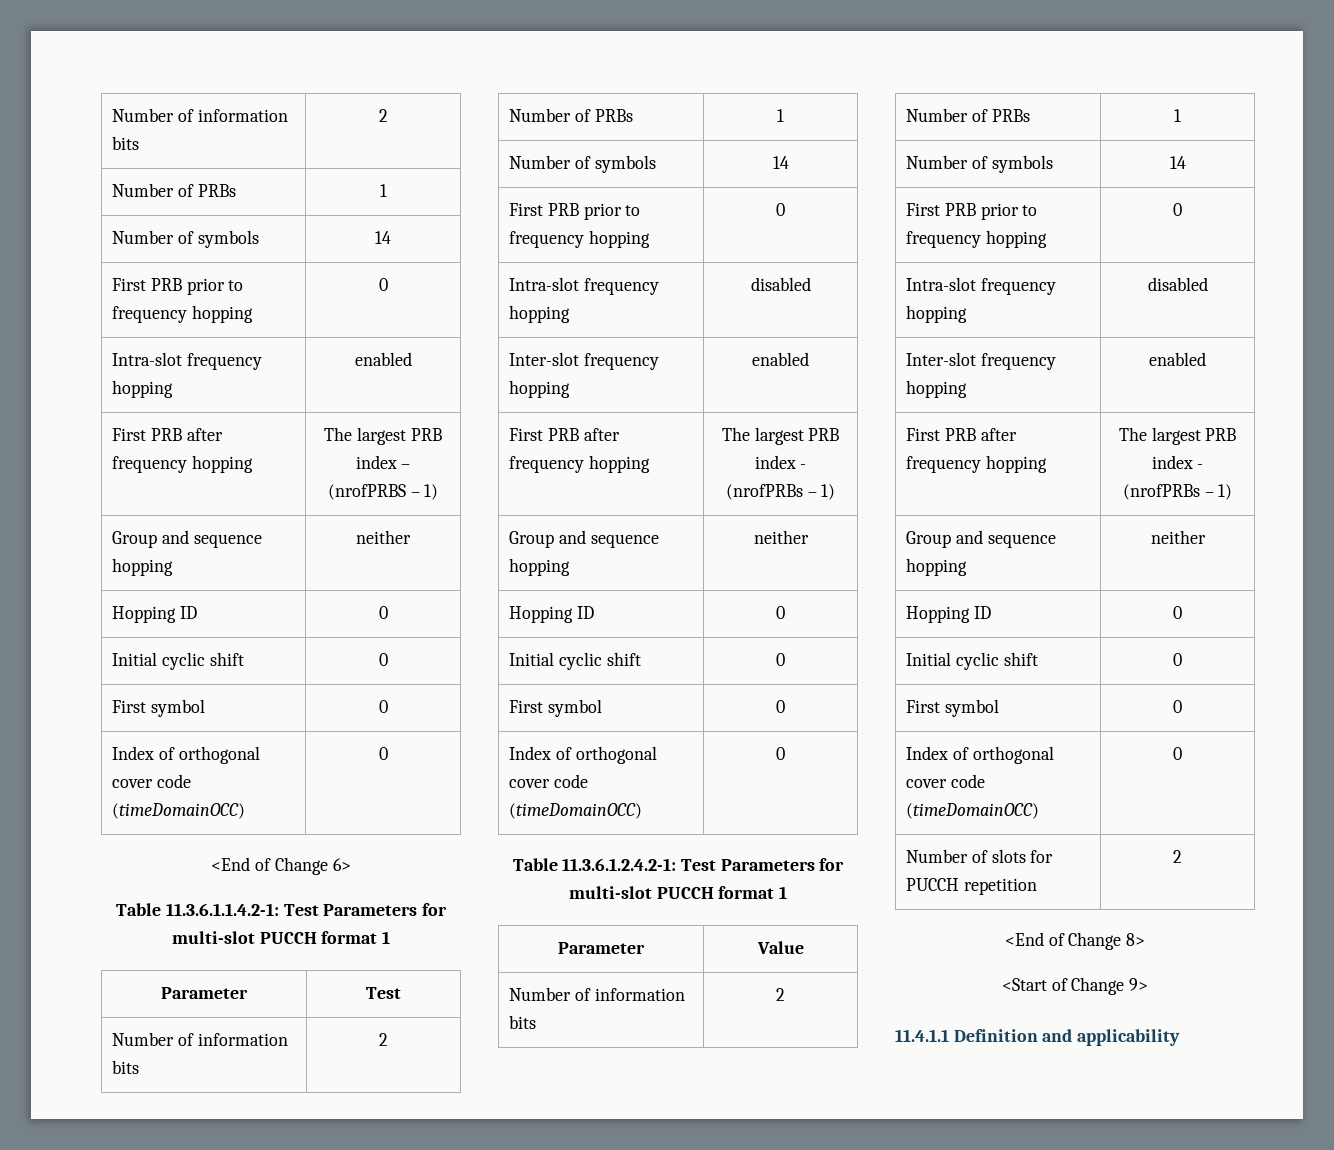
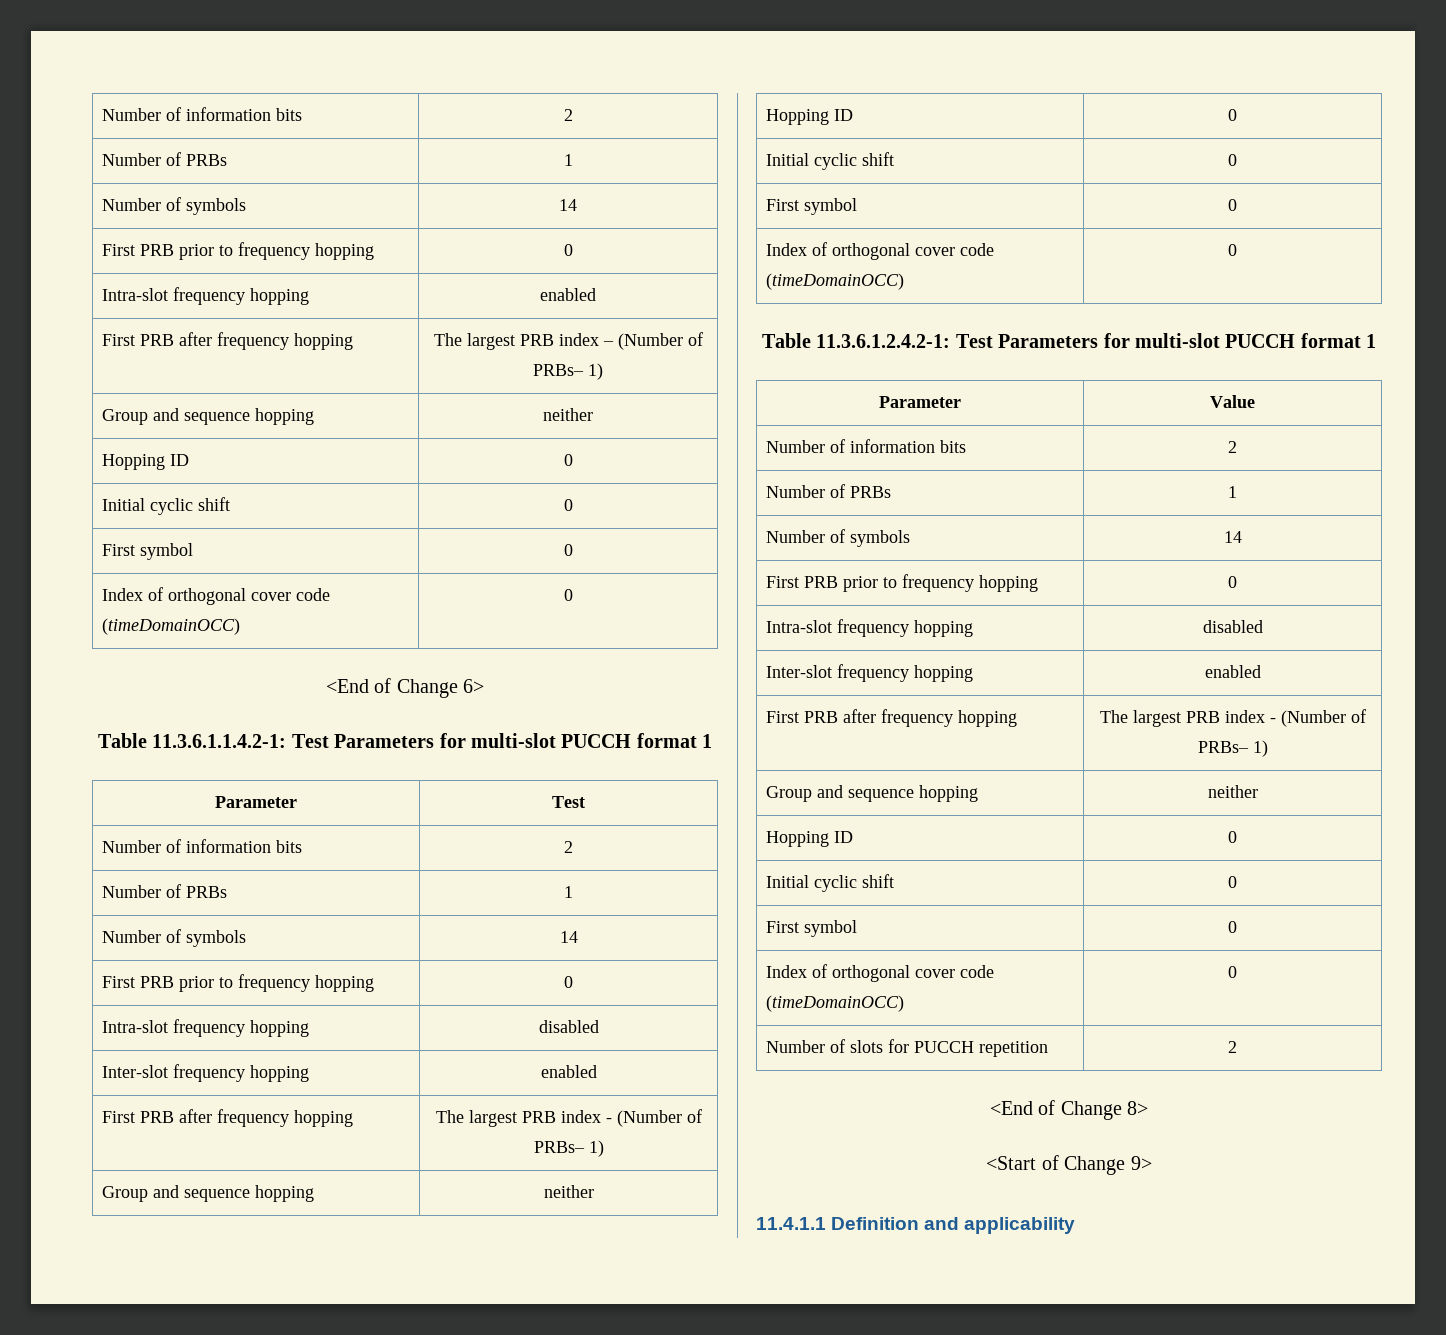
[327,484,420,500] (nrofPRBS – -> [617,332,703,350] [533,364,584,376] (Number of PRBs–
[725,484,817,500] (nrofPRBs – -> [616,1109,702,1127] [533,1141,585,1153] (Number of PRBs–
[1122,484,1214,500] (nrofPRBs – -> [1280,709,1366,727] [1197,741,1249,753] (Number of PRBs–

